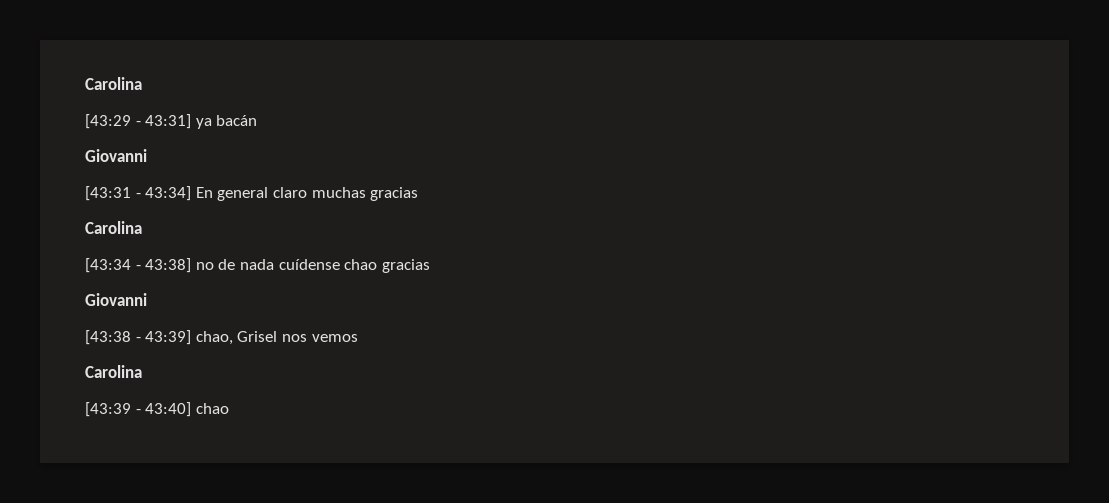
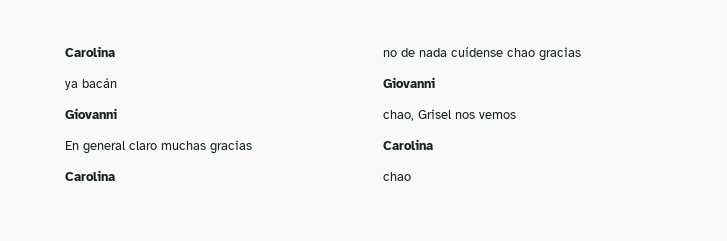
[85,77,142,90] [85,114,192,129] Carolina // [43:29 - 43:31] -> [65,46,115,57] Carolina //
[85,186,192,201] [43:31 - 43:34] -> (117, 113) none
[85,258,192,273] [43:34 - 43:38] -> (115, 175) none
[85,330,192,345] [43:38 - 43:39] -> (435, 82) none
[85,402,192,417] [43:39 - 43:40] -> (433, 144) none

